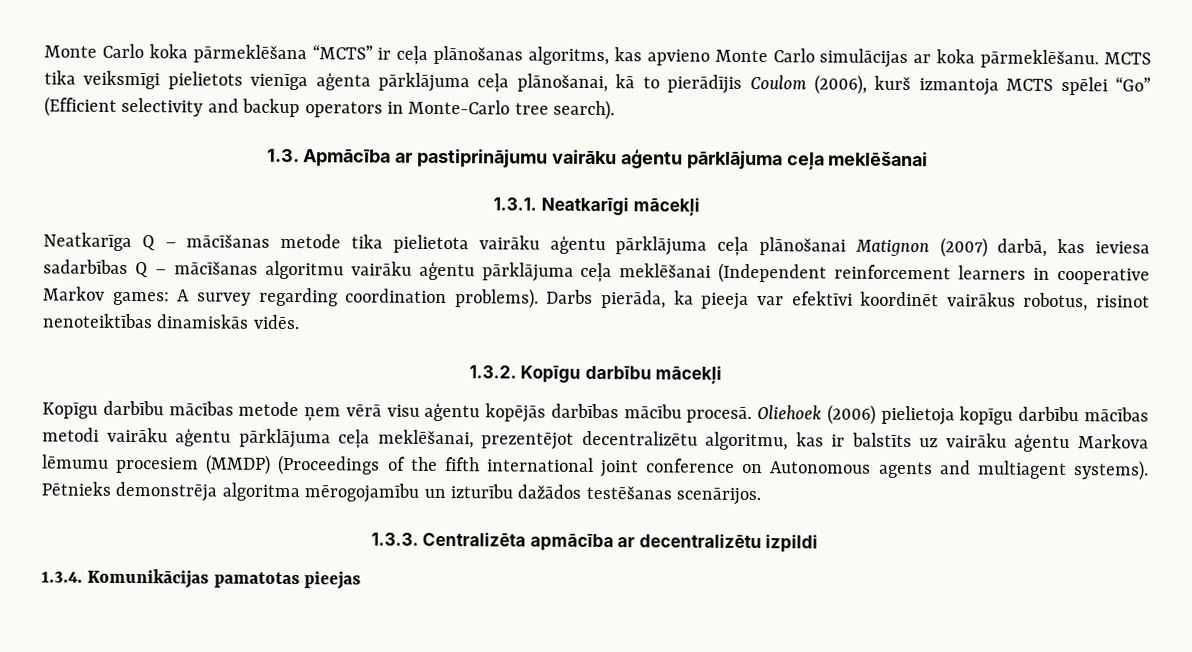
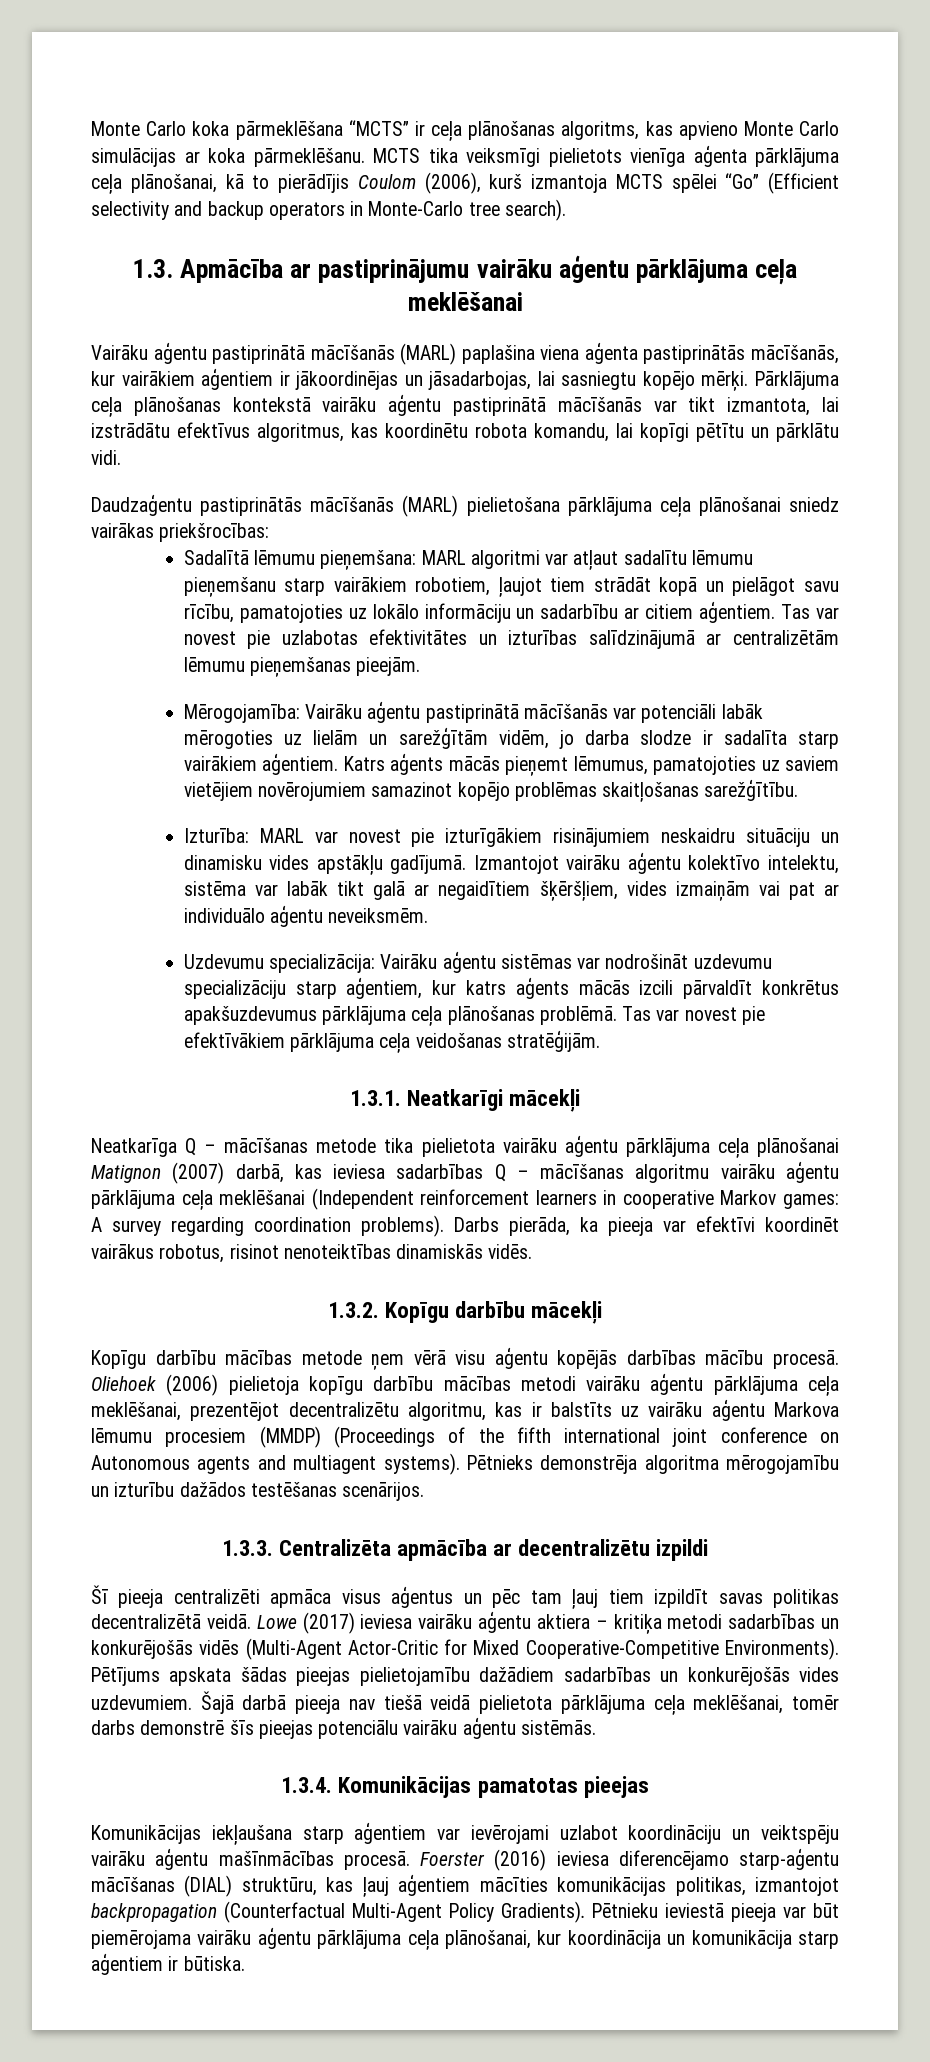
(929, 159) none -> [91,342,839,365] [91,368,839,391] [91,394,839,417] [91,422,839,442] [91,450,121,465] [91,494,839,517] [91,523,270,542] [183,550,753,570] [183,577,839,597] [183,601,839,623] [183,629,839,649] [183,657,421,677] [183,701,763,723] [183,727,840,749] [183,753,840,776] [183,779,799,802] [183,828,840,847] [183,852,840,875] [183,881,839,901] [183,905,429,927] [183,951,772,973] [183,977,839,999] [183,1006,765,1026] [183,1030,600,1053] // Vairāku aģentu pastiprinātā mācīšanās (MARL) paplašina viena aģenta pastiprinātās mācīšanās, kur vairākiem aģentiem ir jākoordinējas un jāsadarbojas, lai sasniegtu kopējo mērķi. Pārklājuma ceļa plānošanas kontekstā vairāku aģentu pastiprinātā mācīšanās var tikt izmantota, lai izstrādātu efektīvus algoritmus, kas koordinētu robota komandu, lai kopīgi pētītu un pārklātu vidi. // Daudzaģentu pastiprinātās mācīšanās (MARL) pielietošana pārklājuma ceļa plānošanai sniedz vairākas priekšrocības: // Sadalītā lēmumu pieņemšana: MARL algoritmi var atļaut sadalītu lēmumu pieņemšanu starp vairākiem robotiem, ļaujot tiem strādāt kopā un pielāgot savu rīcību, pamatojoties uz lokālo informāciju un sadarbību ar citiem aģentiem. Tas var novest pie uzlabotas efektivitātes un izturības salīdzinājumā ar centralizētām lēmumu pieņemšanas pieejām. // Mērogojamība: Vairāku aģentu pastiprinātā mācīšanās var potenciāli labāk mērogoties uz lielām un sarežģītām vidēm, jo darba slodze ir sadalīta starp vairākiem aģentiem. Katrs aģents mācās pieņemt lēmumus, pamatojoties uz saviem vietējiem novērojumiem samazinot kopējo problēmas skaitļošanas sarežģītību. // Izturība: MARL var novest pie izturīgākiem risinājumiem neskaidru situāciju un dinamisku vides apstākļu gadījumā. Izmantojot vairāku aģentu kolektīvo intelektu, sistēma var labāk tikt galā ar negaidītiem šķēršļiem, vides izmaiņām vai pat ar individuālo aģentu neveiksmēm. // Uzdevumu specializācija: Vairāku aģentu sistēmas var nodrošināt uzdevumu specializāciju starp aģentiem, kur katrs aģents mācās izcili pārvaldīt konkrētus apakšuzdevumus pārklājuma ceļa plānošanas problēmā. Tas var novest pie efektīvākiem pārklājuma ceļa veidošanas stratēģijām.
[41,568,362,590] 1.3.4. Komunikācijas pamatotas pieejas -> [91,1585,839,1609] [91,1611,839,1634] [91,1638,839,1660] [91,1667,840,1686] [91,1691,840,1715] [91,1717,596,1739] [281,1776,649,1798] [91,1822,840,1845] [91,1848,839,1871] [91,1874,840,1897] [91,1901,840,1923] [91,1927,839,1950] [91,1953,245,1975] Šī pieeja centralizēti apmāca visus aģentus un pēc tam ļauj tiem izpildīt savas politikas decentralizētā veidā. Lowe (2017) ieviesa vairāku aģentu aktiera – kritiķa metodi sadarbības un konkurējošās vidēs (Multi-Agent Actor-Critic for Mixed Cooperative-Competitive Environments). Pētījums apskata šādas pieejas pielietojamību dažādiem sadarbības un konkurējošās vides uzdevumiem. Šajā darbā pieeja nav tiešā veidā pielietota pārklājuma ceļa meklēšanai, tomēr darbs demonstrē šīs pieejas potenciālu vairāku aģentu sistēmās. // 1.3.4. Komunikācijas pamatotas pieejas // Komunikācijas iekļaušana starp aģentiem var ievērojami uzlabot koordināciju un veiktspēju vairāku aģentu mašīnmācības procesā. Foerster (2016) ieviesa diferencējamo starp-aģentu mācīšanas (DIAL) struktūru, kas ļauj aģentiem mācīties komunikācijas politikas, izmantojot backpropagation (Counterfactual Multi-Agent Policy Gradients). Pētnieku ieviestā pieeja var būt piemērojama vairāku aģentu pārklājuma ceļa plānošanai, kur koordinācija un komunikācija starp aģentiem ir būtiska.

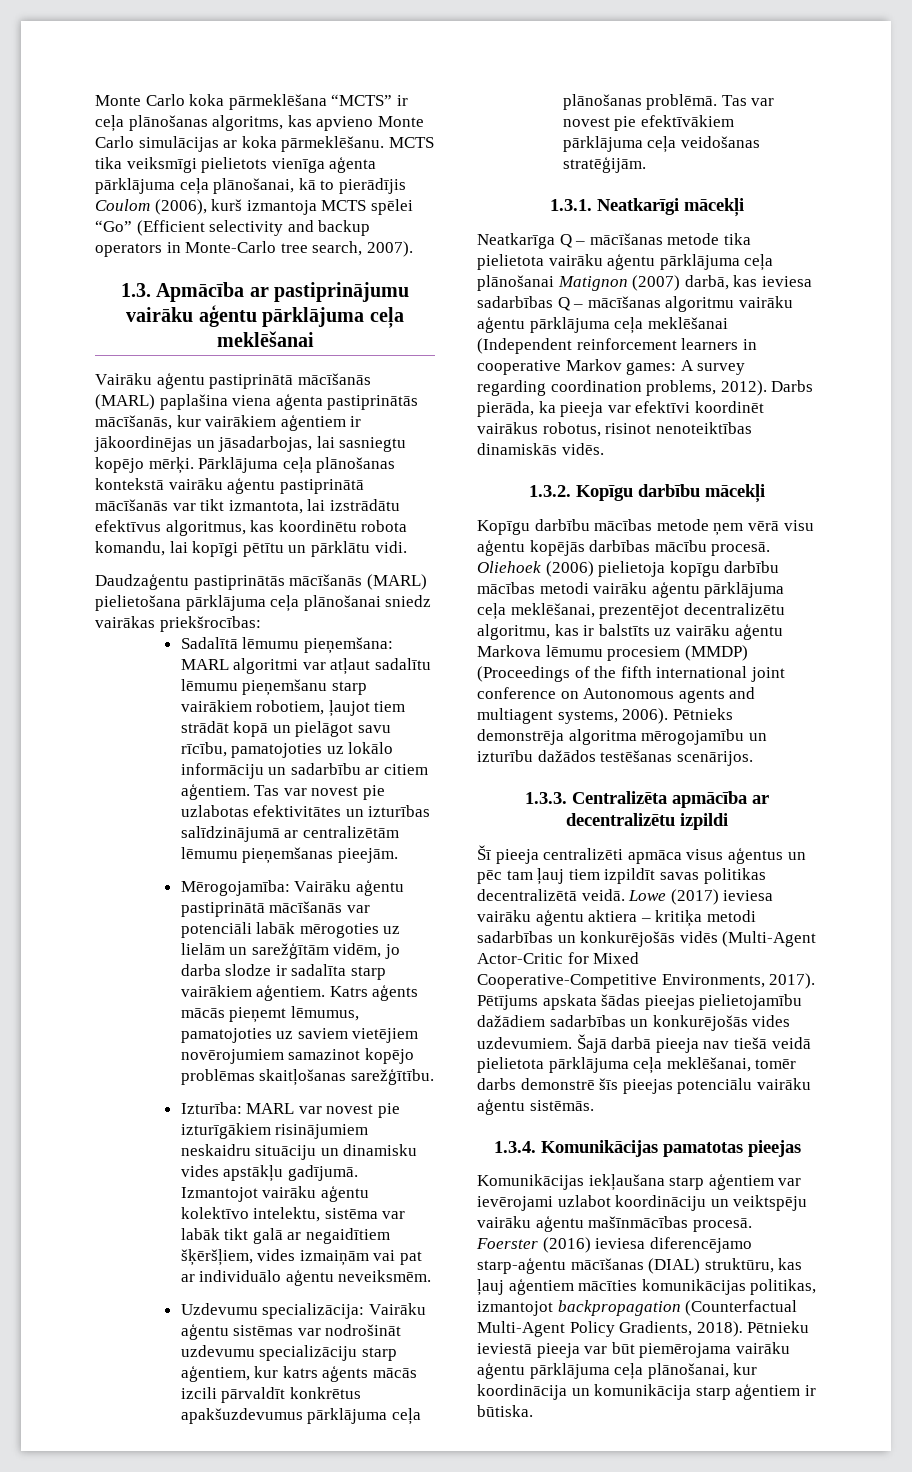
[504,199,566,221] search). -> [312,241,413,257] search, 2007).
[361,1215,444,1237] problems). -> [646,380,767,396] problems, 2012).
[383,1453,460,1475] systems). -> [557,708,669,724] systems, 2006).
[725,1638,839,1660] Environments). -> [661,973,816,989] Environments, 2017).
[500,1901,586,1923] Gradients). -> [619,1321,743,1337] Gradients, 2018).

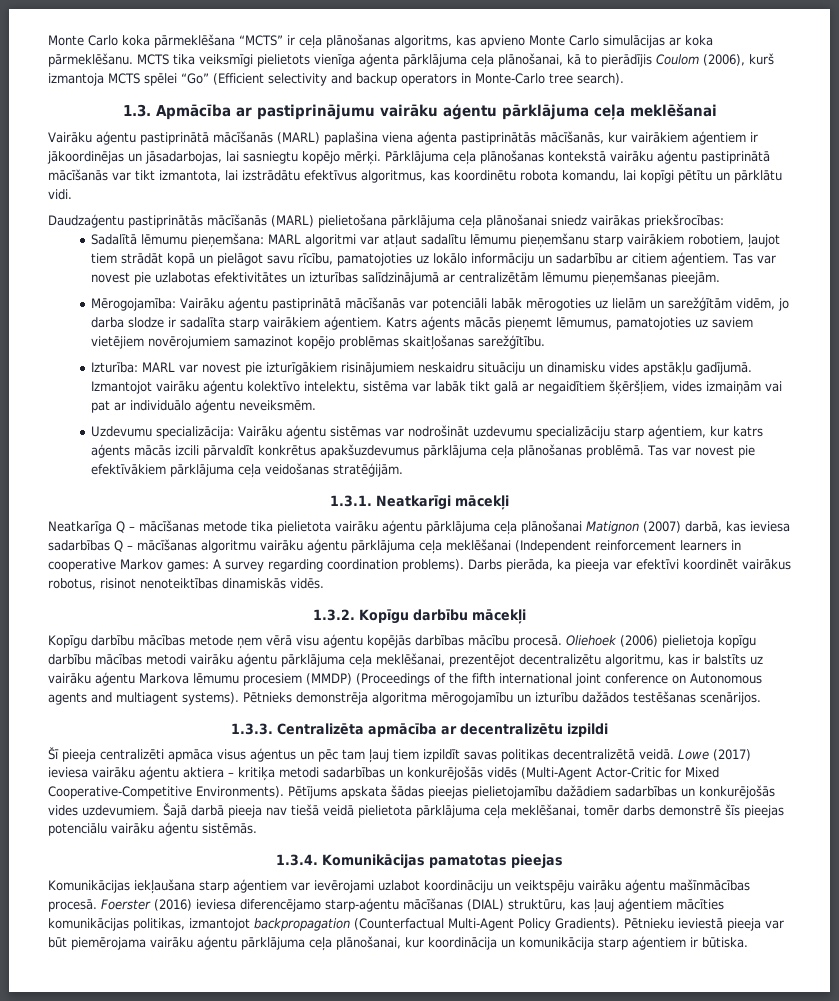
[312,241,413,257] search, 2007). -> [577,73,624,85] search).
[646,380,767,396] problems, 2012). -> [402,559,464,572] problems).
[557,708,669,724] systems, 2006). -> [182,692,239,705] systems).
[661,973,816,989] Environments, 2017). -> [196,786,284,798] Environments).
[619,1321,743,1337] Gradients, 2018). -> [555,918,620,930] Gradients).

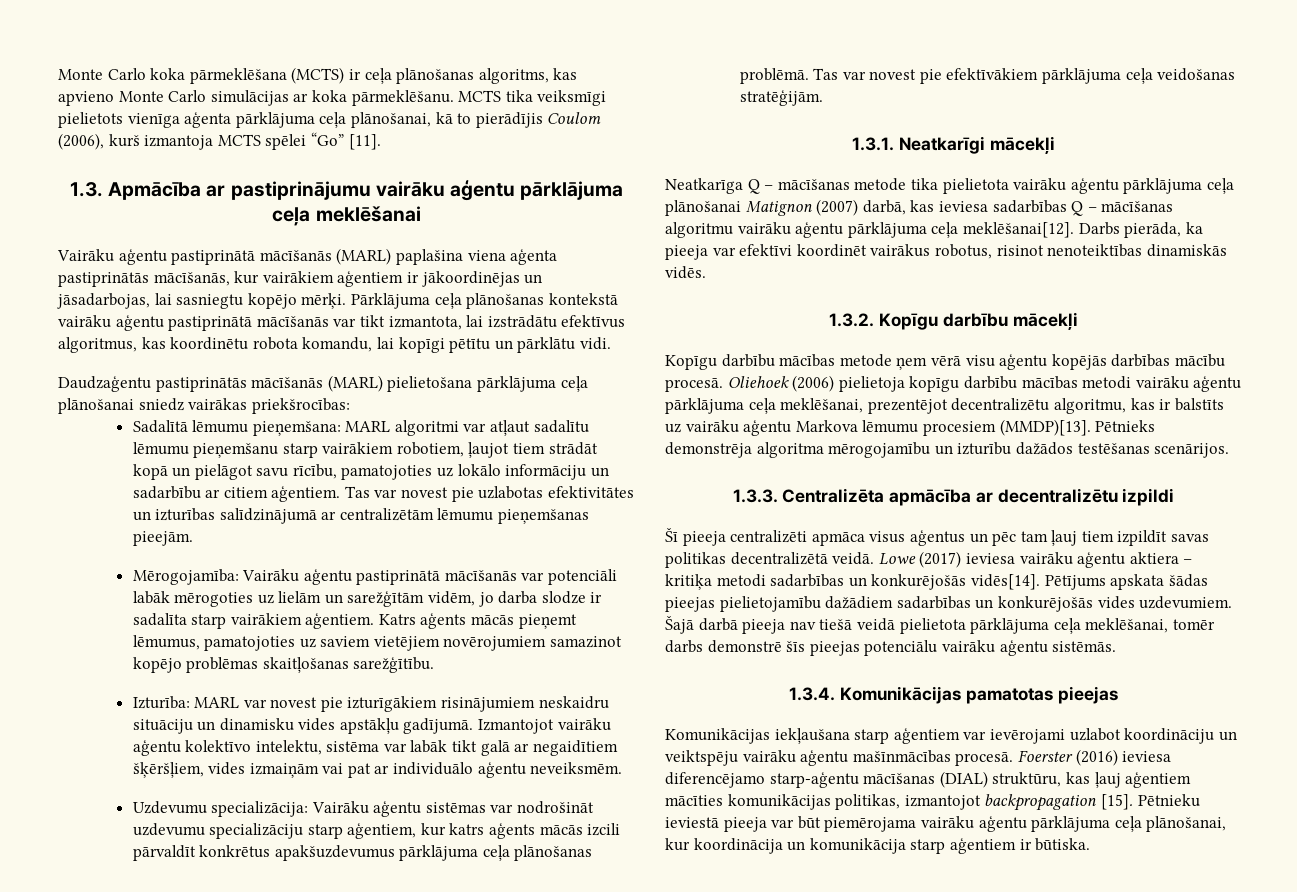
[239,35,283,46] “MCTS” -> [291,67,345,84] (MCTS)
[213,73,624,86] (Efficient selectivity and backup operators in Monte-Carlo tree search). -> [348,134,381,150] [11].
[446,539,741,553] [48,559,464,572] meklēšanai (Independent reinforcement learners in cooperative Markov games: A survey regarding coordination problems). -> [962,222,1074,238] meklēšanai[12].
[306,673,762,686] [48,692,239,705] (MMDP) (Proceedings of the fifth international joint conference on Autonomous agents and multiagent systems). -> [999,419,1091,436] (MMDP)[13].
[487,767,719,780] [48,786,284,799] vidēs (Multi-Agent Actor-Critic for Mixed Cooperative-Competitive Environments). -> [970,574,1040,590] vidēs[14].
[354,918,620,931] (Counterfactual Multi-Agent Policy Gradients). -> [1100,794,1133,810] [15].

